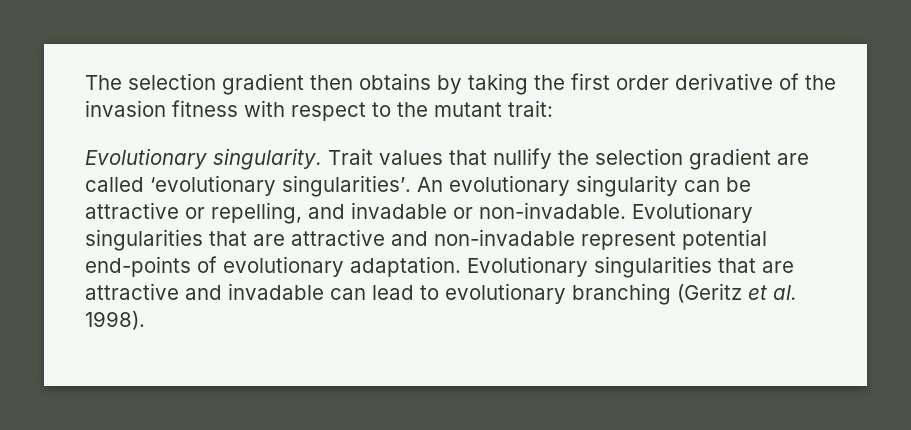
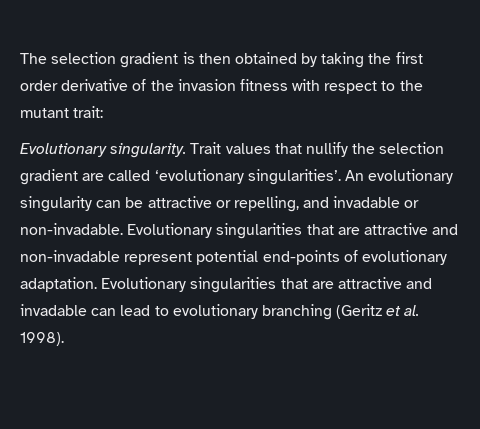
[310,73,431,90] then obtains -> [182,52,297,64] is then obtained

